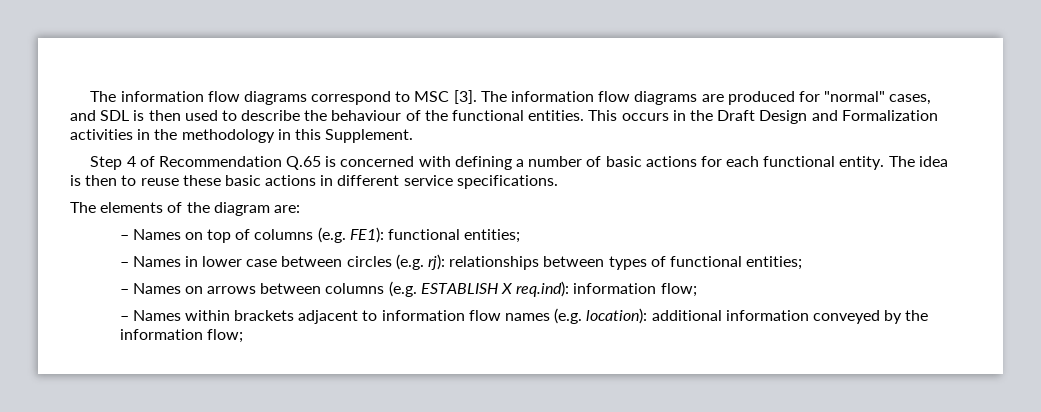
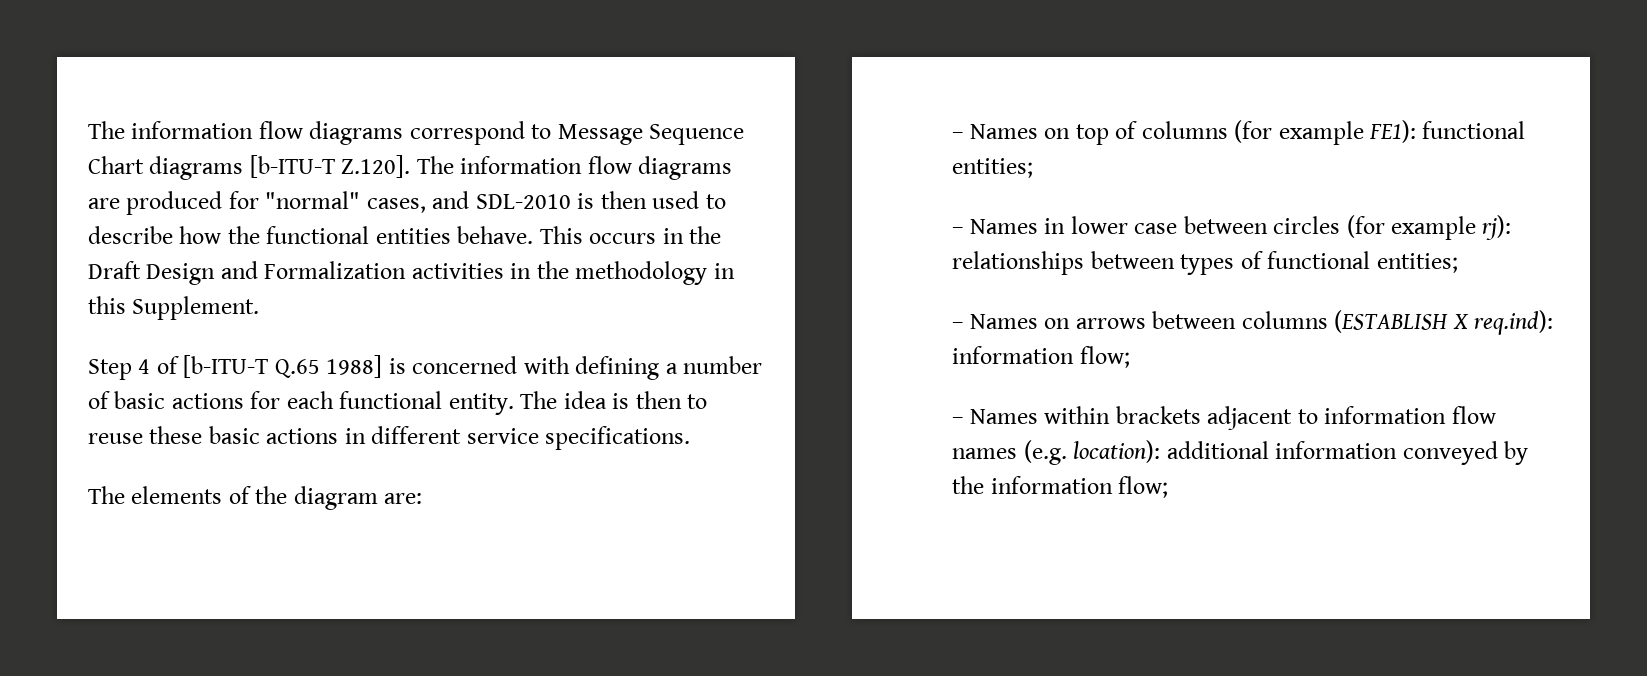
[414,90,477,104] MSC [3]. -> [557,124,745,145] [88,155,411,180] Message Sequence Chart diagrams [b-ITU-T Z.120].
[100,110,130,121] SDL -> [475,194,571,209] SDL-2010
[304,110,585,121] the behaviour of the functional entities. -> [179,226,534,244] how the functional entities behave.
[158,156,322,170] Recommendation Q.65 -> [183,355,383,378] [b-ITU-T Q.65 1988]
[317,227,346,243] (e.g. -> [1234,120,1364,145] (for example
[395,254,424,270] (e.g. -> [1346,215,1476,240] (for example
[388,281,498,297] (e.g. ESTABLISH -> [1334,310,1449,333] (ESTABLISH

